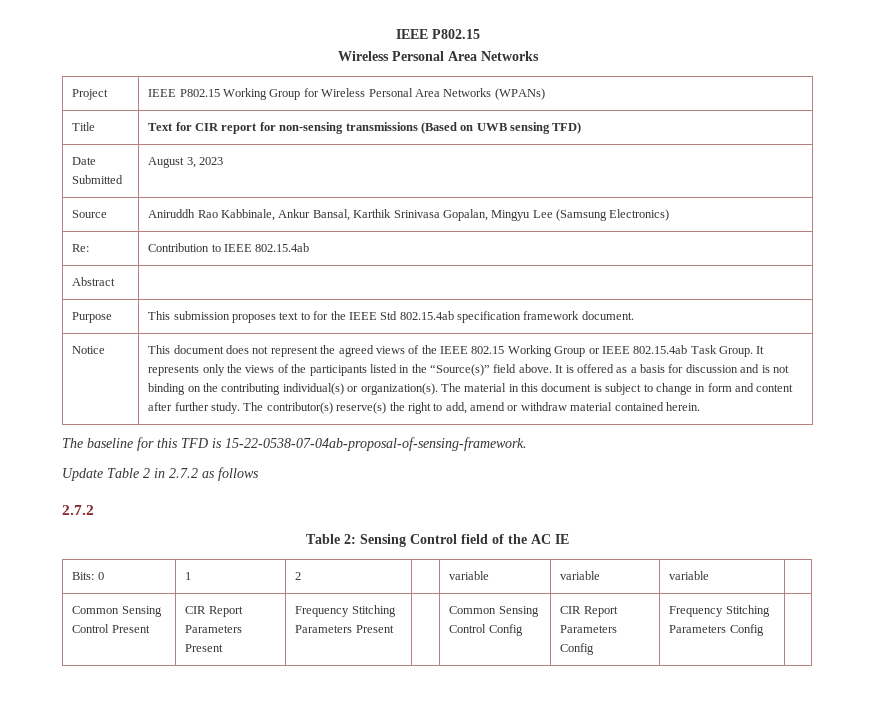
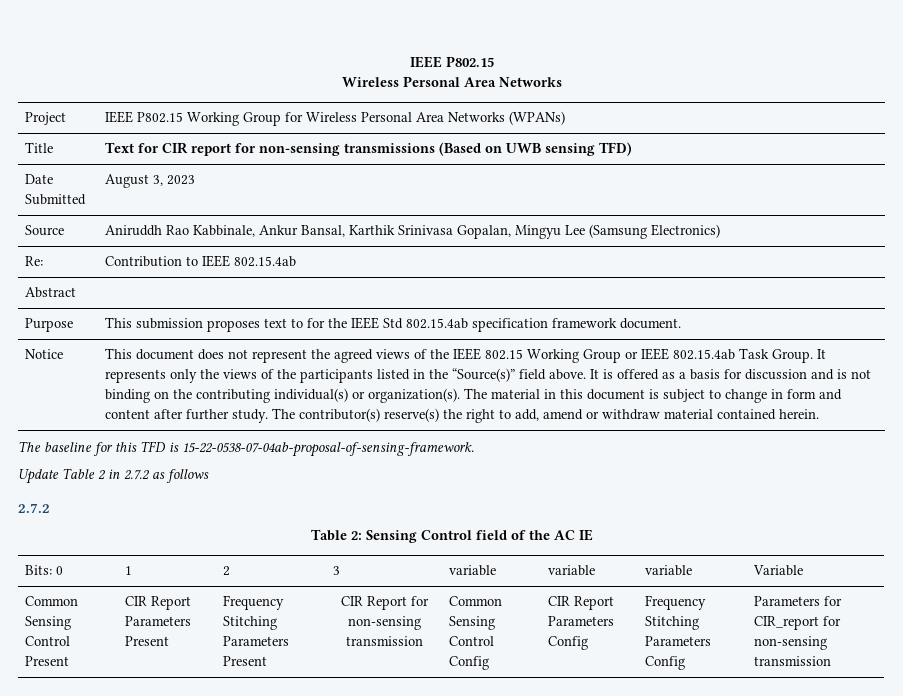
(302, 576) none -> [332,566,340,575] 3
(710, 575) none -> [752,565,803,576] Variable
(394, 629) none -> [341,596,430,610] [348,616,421,630] [346,636,423,646] CIR Report for non-sensing transmission
(764, 630) none -> [753,596,842,606] [753,616,841,630] [753,636,827,650] [753,656,831,666] Parameters for CIR_report for non-sensing transmission

